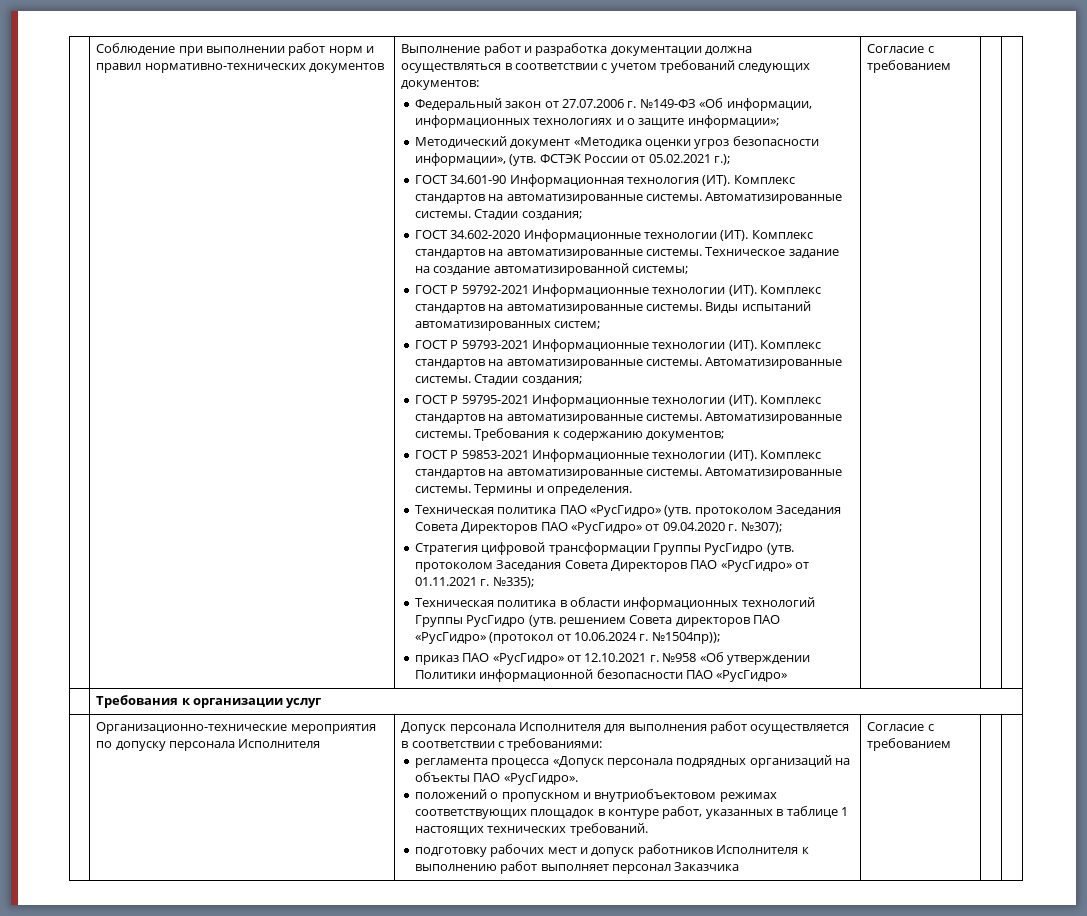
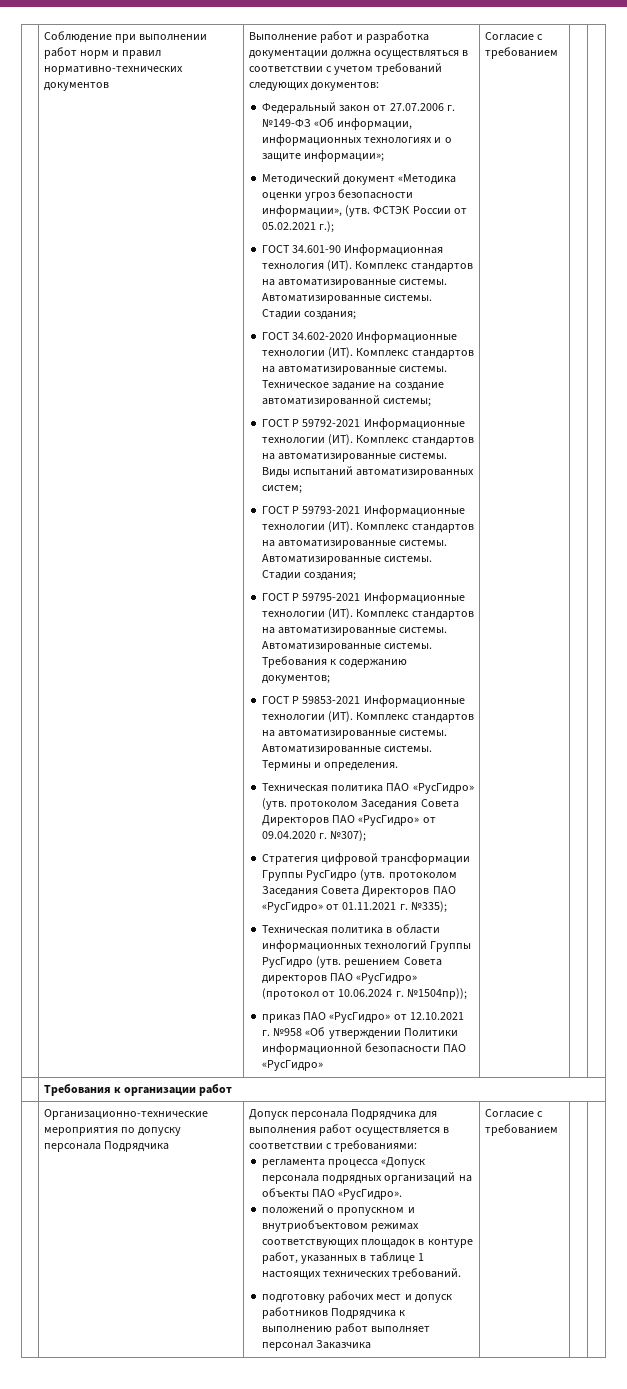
[286,698,322,708] услуг -> [199,1083,233,1096] работ
[238,739,321,748] Исполнителя -> [104,1141,170,1152] Подрядчика
[518,722,601,731] Исполнителя -> [351,1109,417,1120] Подрядчика
[716,845,799,854] Исполнителя -> [331,1308,397,1319] Подрядчика

